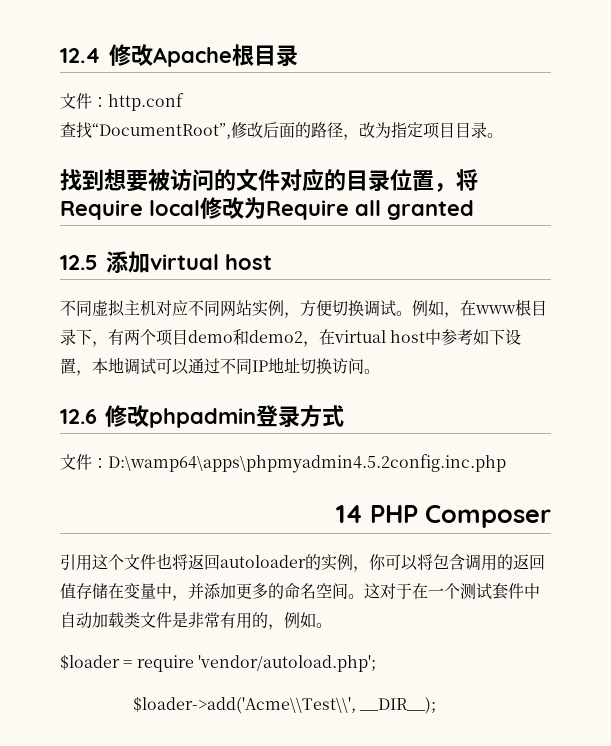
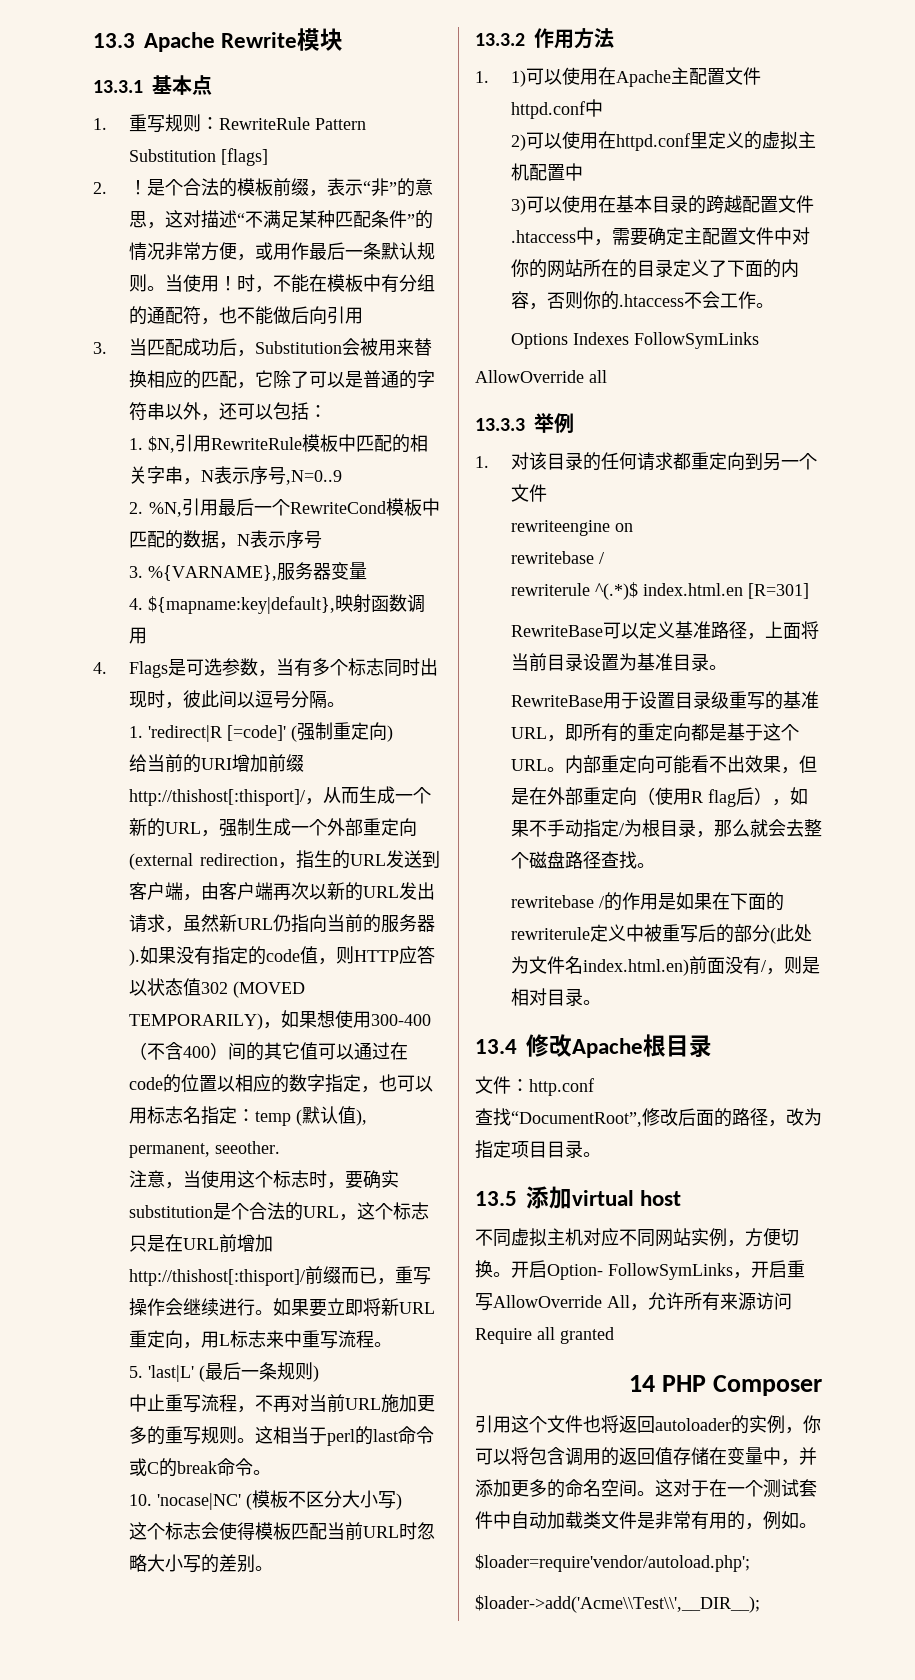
[60,48,101,63] 12.4 -> [93,28,344,52] [93,75,212,95] [93,114,366,133] [128,148,268,166] [93,178,433,197] [128,210,433,229] [128,242,435,261] [128,274,435,293] [128,306,363,325] [93,338,432,357] [128,370,435,389] [128,402,327,421] [128,434,428,453] [128,466,342,485] [128,498,440,517] [128,530,322,549] [128,562,367,581] [128,594,425,614] [128,627,147,644] [93,658,438,678] [128,690,345,709] [128,722,393,742] [128,754,304,773] [128,786,431,806] [128,818,417,837] [128,850,440,870] [128,882,435,901] [128,914,435,933] [128,946,435,966] [128,978,305,998] [128,1010,431,1030] [128,1042,408,1061] [128,1074,433,1093] [128,1106,367,1126] [128,1141,280,1158] [128,1170,399,1189] [128,1202,429,1221] [128,1234,273,1252] [128,1266,431,1286] [128,1298,435,1317] [128,1330,392,1349] [128,1362,319,1382] [128,1394,435,1413] [128,1426,434,1446] [128,1458,271,1477] [128,1490,402,1510] [128,1522,435,1540] [128,1554,273,1573] [475,28,614,49] [475,67,761,87] [510,99,603,119] [510,131,816,151] [510,163,583,181] [510,195,814,215] [510,227,810,246] [510,259,799,278] [510,291,774,310] [510,332,759,349] [475,370,607,383] [475,413,574,433] [475,452,817,471] [510,484,547,502] [510,520,633,536] [510,551,604,564] [510,582,809,600] [510,621,819,640] [510,653,727,671] [510,691,819,710] [510,723,799,742] [510,755,817,774] [510,787,808,807] [510,819,822,838] [510,851,655,869] [510,892,784,911] [510,924,812,944] [510,956,820,976] [510,988,601,1006] [475,1039,517,1054] 13.3 Apache Rewrite模块 // 13.3.1基本点 // 1.重写规则：RewriteRule Pattern Substitution [flags] // 2.！是个合法的模板前缀，表示“非”的意思，这对描述“不满足某种匹配条件”的情况非常方便，或用作最后一条默认规则。当使用！时，不能在模板中有分组的通配符，也不能做后向引用 // 3.当匹配成功后，Substitution会被用来替换相应的匹配，它除了可以是普通的字符串以外，还可以包括： // 1. $N,引用RewriteRule模板中匹配的相关字串，N表示序号,N=0..9 // 2. %N,引用最后一个RewriteCond模板中匹配的数据，N表示序号 // 3. %{VARNAME},服务器变量 // 4. ${mapname:key|default},映射函数调用 // 4. Flags是可选参数，当有多个标志同时出现时，彼此间以逗号分隔。 // 1. 'redirect|R [=code]' (强制重定向) // 给当前的URI增加前缀http://thishost[:thisport]/，从而生成一个新的URL，强制生成一个外部重定向(external redirection，指生的URL发送到客户端，由客户端再次以新的URL发出请求，虽然新URL仍指向当前的服务器).如果没有指定的code值，则HTTP应答以状态值302 (MOVED TEMPORARILY)，如果想使用300-400（不含400）间的其它值可以通过在code的位置以相应的数字指定，也可以用标志名指定：temp (默认值), permanent, seeother. // 注意，当使用这个标志时，要确实substitution是个合法的URL，这个标志只是在URL前增加http://thishost[:thisport]/前缀而已，重写操作会继续进行。如果要立即将新URL重定向，用L标志来中重写流程。 // 5. 'last|L' (最后一条规则) // 中止重写流程，不再对当前URL施加更多的重写规则。这相当于perl的last命令或C的break命令。 // 10. 'nocase|NC' (模板不区分大小写) // 这个标志会使得模板匹配当前URL时忽略大小写的差别。 // 13.3.2作用方法 // 1. 1)可以使用在Apache主配置文件httpd.conf中 // 2)可以使用在httpd.conf里定义的虚拟主机配置中 // 3)可以使用在基本目录的跨越配置文件.htaccess中，需要确定主配置文件中对你的网站所在的目录定义了下面的内容，否则你的.htaccess不会工作。 // Options Indexes FollowSymLinks // AllowOverride all // 13.3.3举例 // 1.对该目录的任何请求都重定向到另一个文件 // rewriteengine on // rewritebase / // rewriterule ^(.*)$ index.html.en [R=301] // RewriteBase可以定义基准路径，上面将当前目录设置为基准目录。 // RewriteBase用于设置目录级重写的基准URL，即所有的重定向都是基于这个URL。内部重定向可能看不出效果，但是在外部重定向（使用R flag后），如果不手动指定/为根目录，那么就会去整个磁盘路径查找。 // rewritebase /的作用是如果在下面的rewriterule定义中被重写后的部分(此处为文件名index.html.en)前面没有/，则是相对目录。 // 13.4
[60,168,478,192] [60,197,474,220] [60,255,98,270] 找到想要被访问的文件对应的目录位置，将Require local修改为Require all granted // 12.5 -> [475,1191,517,1206] 13.5
[364,299,547,318] [60,329,522,347] [60,357,380,376] [60,405,344,428] [60,454,506,473] 调试。例如，在www根目录下，有两个项目demo和demo2，在virtual host中参考如下设置，本地调试可以通过不同IP地址切换访问。 // 12.6修改phpadmin登录方式 // 文件：D:\wamp64\apps\phpmyadmin4.5.2config.inc.php -> [493,1260,805,1280] [475,1292,792,1311] [475,1327,614,1344] 。开启Option- FollowSymLinks，开启重写AllowOverride All，允许所有来源访问Require all granted
[60,654,376,672] [132,696,436,714] $loader = require 'vendor/autoload.php'; // $loader->add('Acme\\Test\\', __DIR__); -> [475,1554,750,1572] [475,1595,760,1613] $loader=require'vendor/autoload.php'; // $loader->add('Acme\\Test\\',__DIR__);

